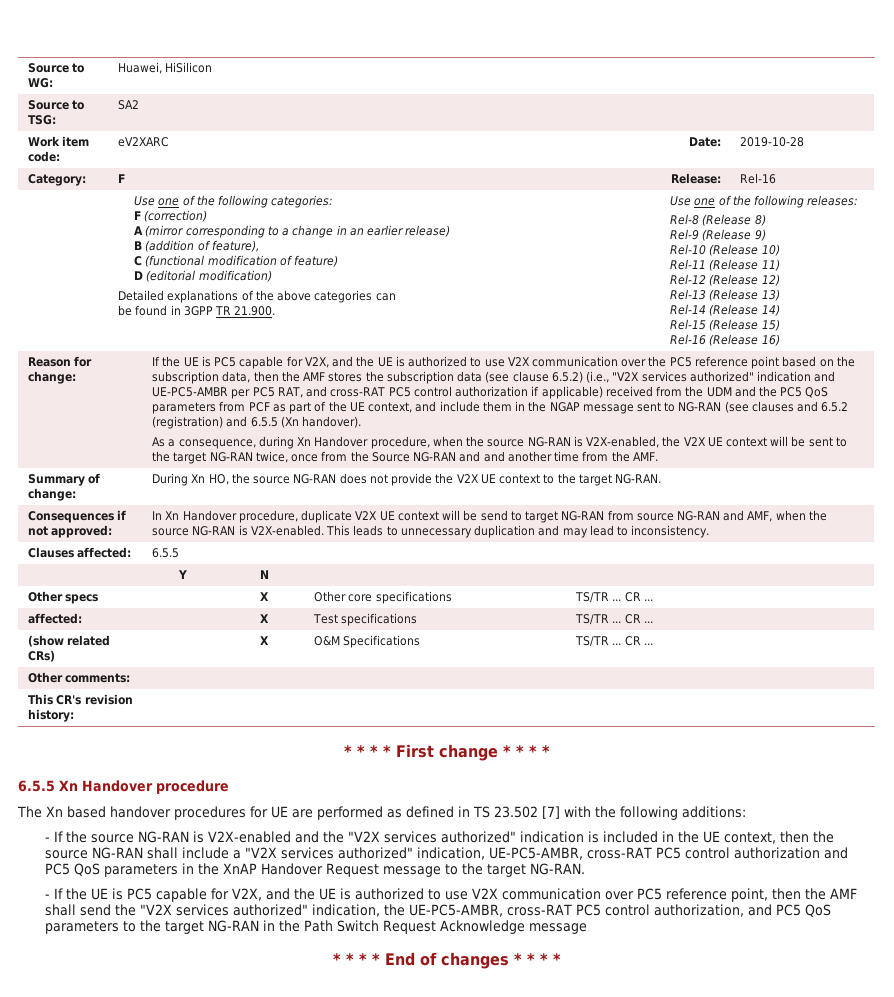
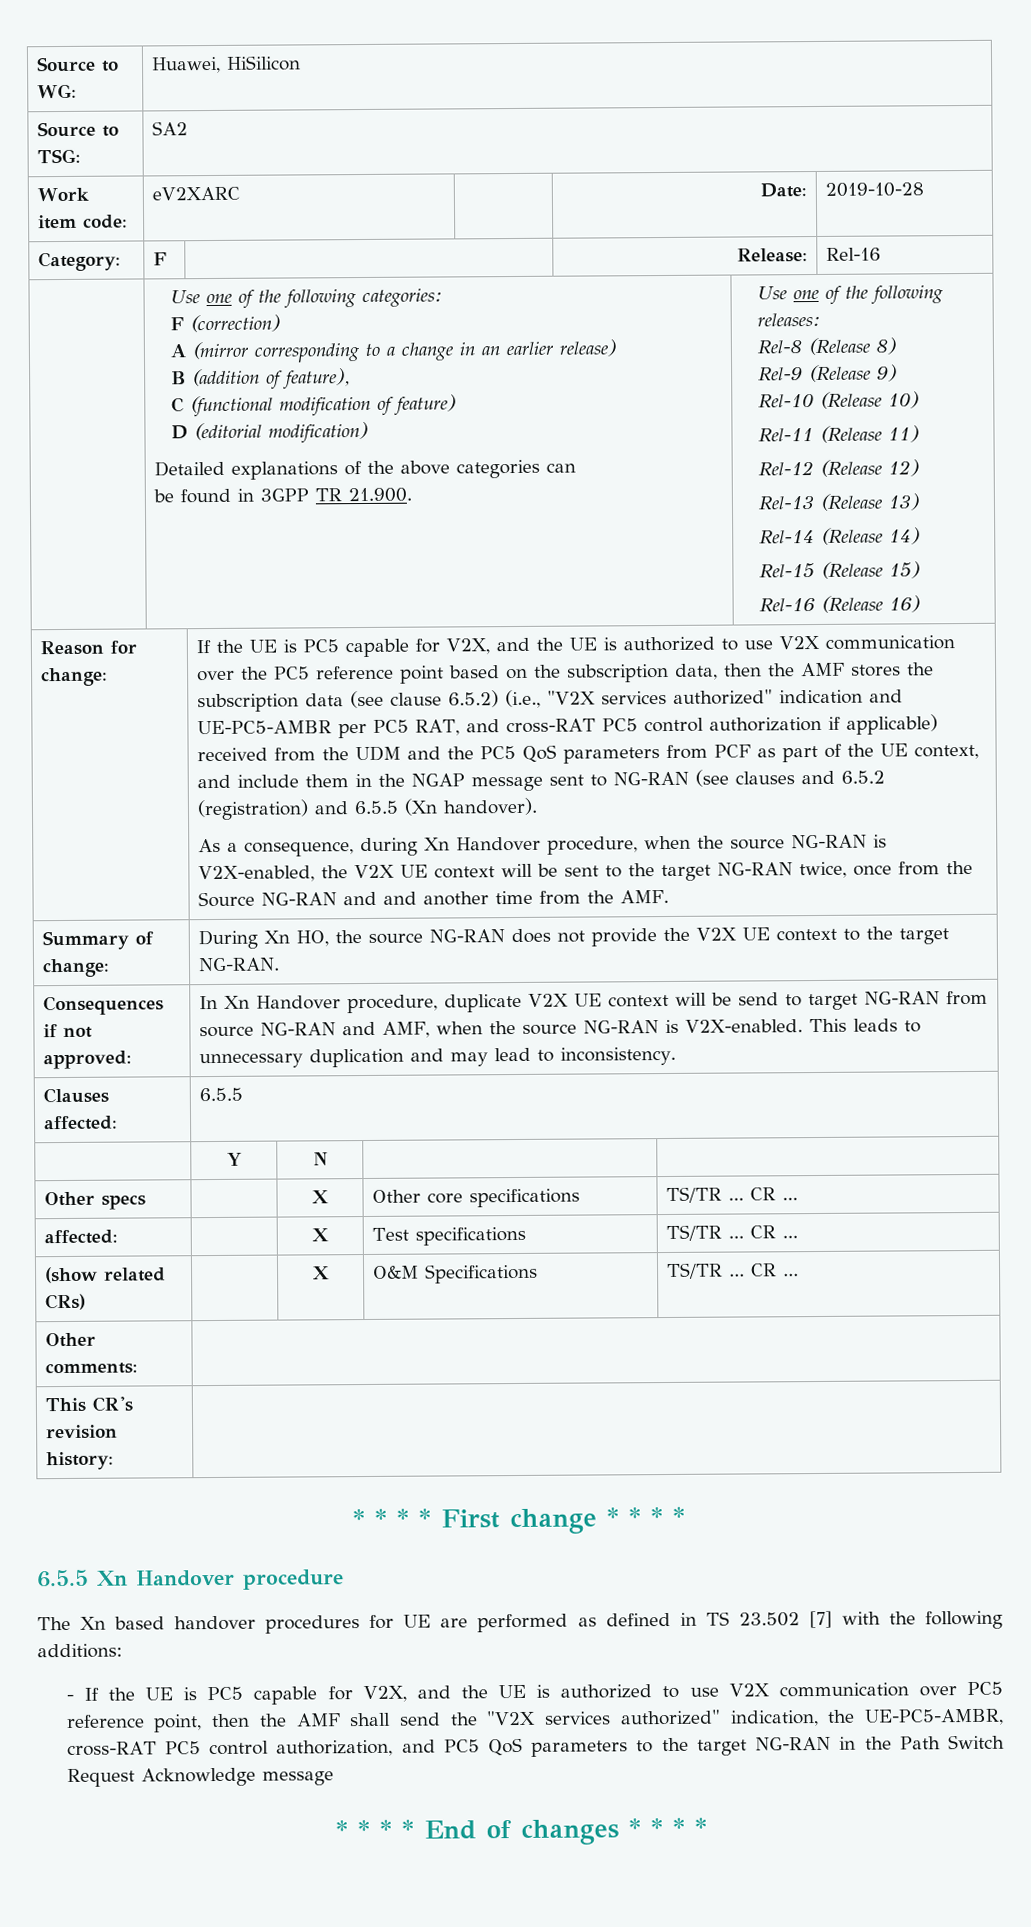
[44,831,834,844] [44,847,848,860] [44,863,585,877] // - If the source NG-RAN is V2X-enabled and the "V2X services authorized" indication is included in the UE context, then the source NG-RAN shall include a "V2X services authorized" indication, UE-PC5-AMBR, cross-RAT PC5 control authorization and PC5 QoS parameters in the XnAP Handover Request message to the target NG-RAN. -> (123, 1651) none

